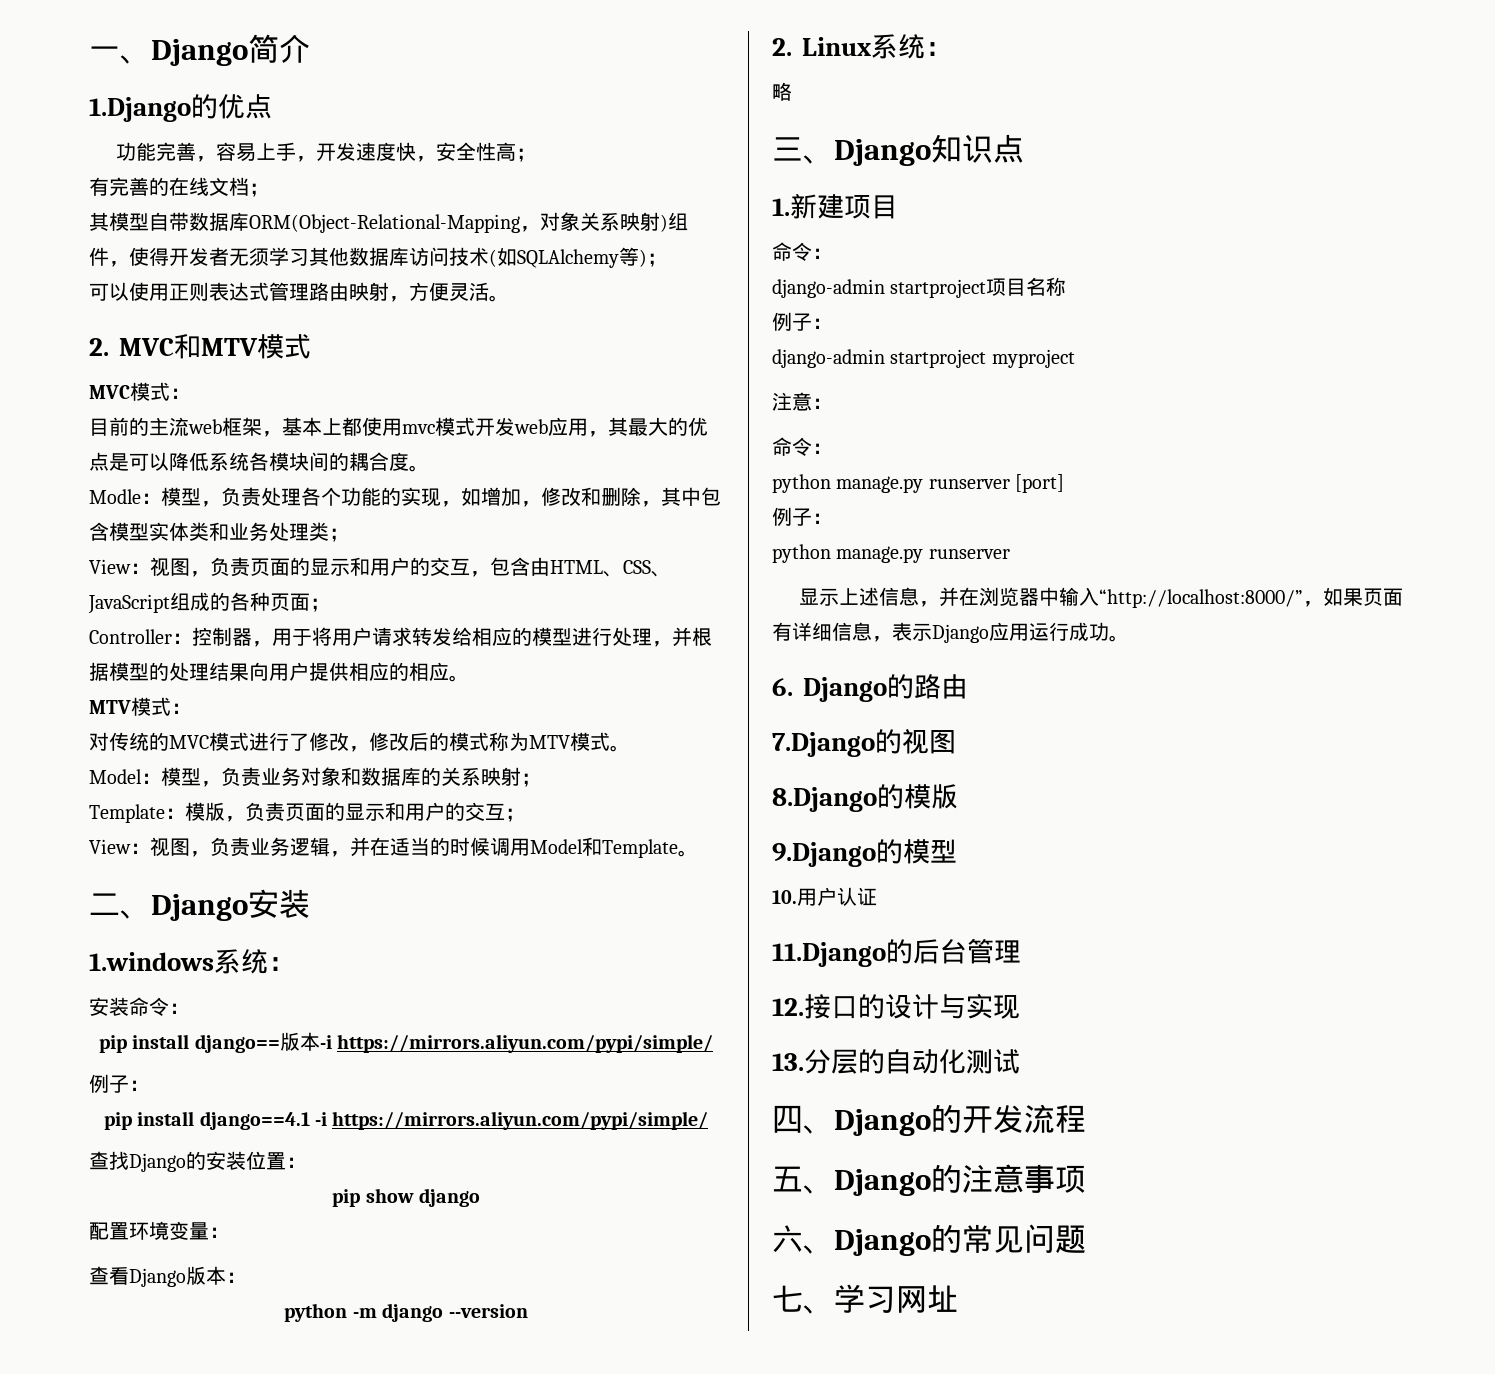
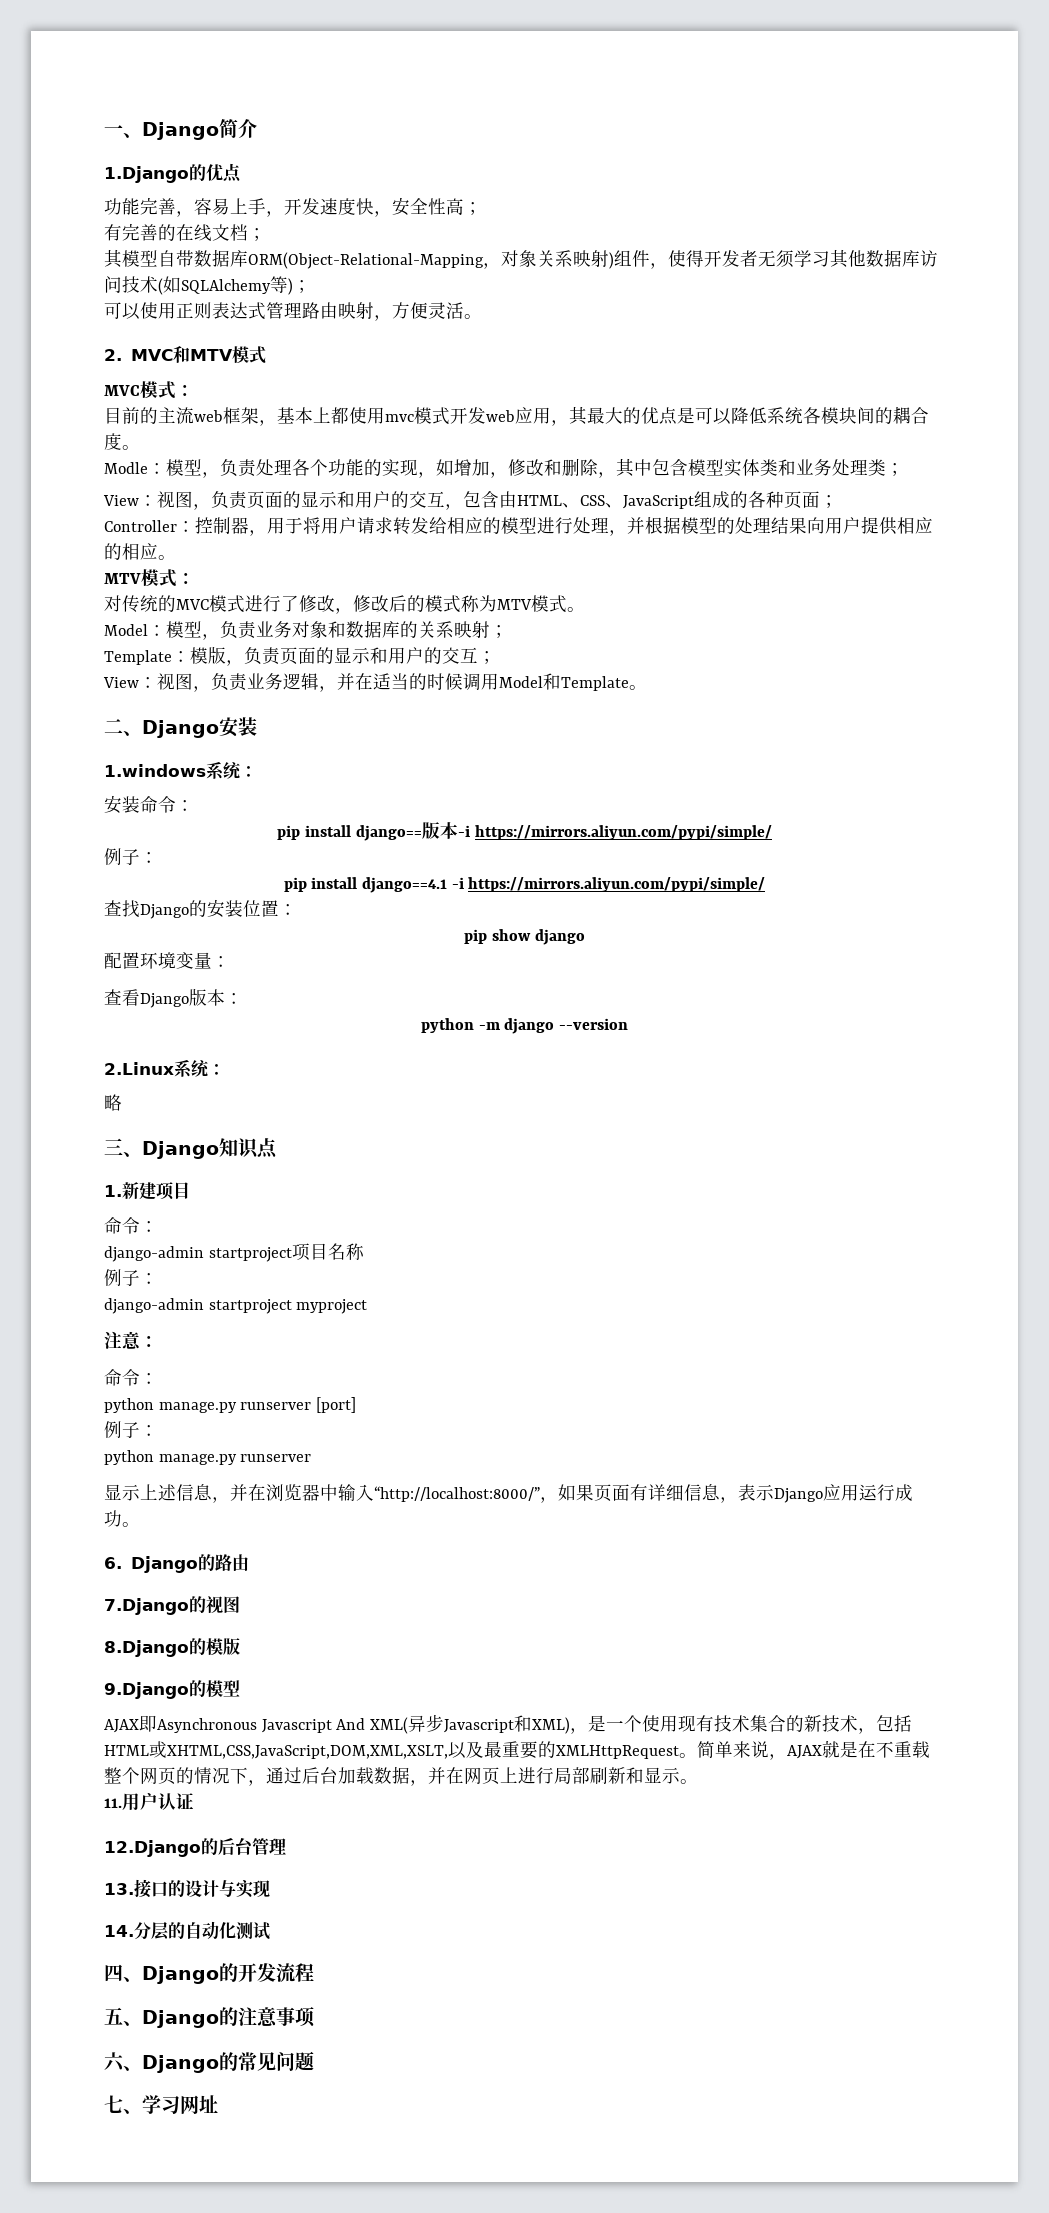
[772,37,871,56] 2. Linux -> [104,1062,174,1075] 2.Linux
[772,890,797,904] 10. -> [104,1714,913,1734] [104,1740,930,1760] [104,1766,698,1786] [104,1798,122,1808] AJAX即Asynchronous Javascript And XML(异步Javascript和XML)，是一个使用现有技术集合的新技术，包括HTML或XHTML,CSS,JavaScript,DOM,XML,XSLT,以及最重要的XMLHttpRequest。简单来说，AJAX就是在不重载整个网页的情况下，通过后台加载数据，并在网页上进行局部刷新和显示。 // 11.
[772,942,886,967] 11.Django -> [104,1840,201,1857] 12.Django
[772,998,804,1016] 12. -> [104,1883,134,1895] 13.
[772,1053,804,1071] 13. -> [104,1925,134,1937] 14.

